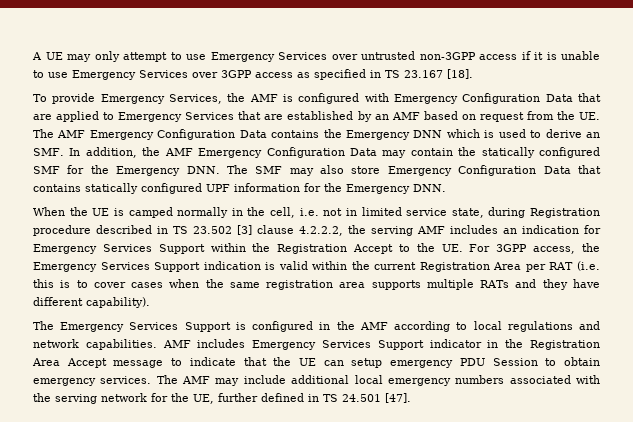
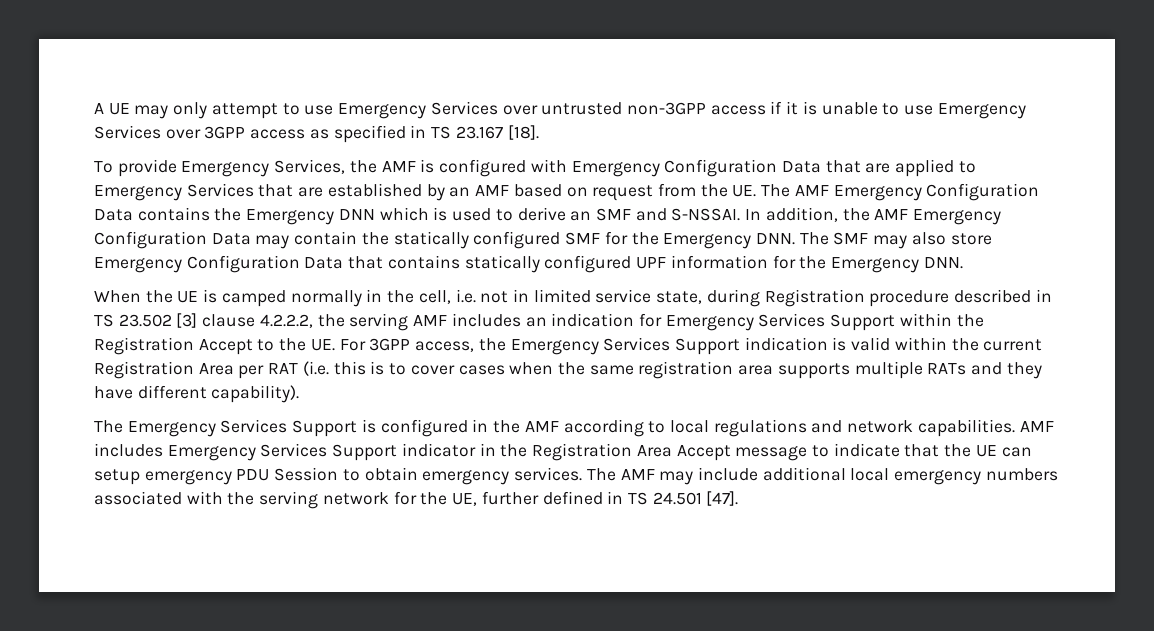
[33,148,64,156] SMF. -> [595,208,741,221] SMF and S-NSSAI.

